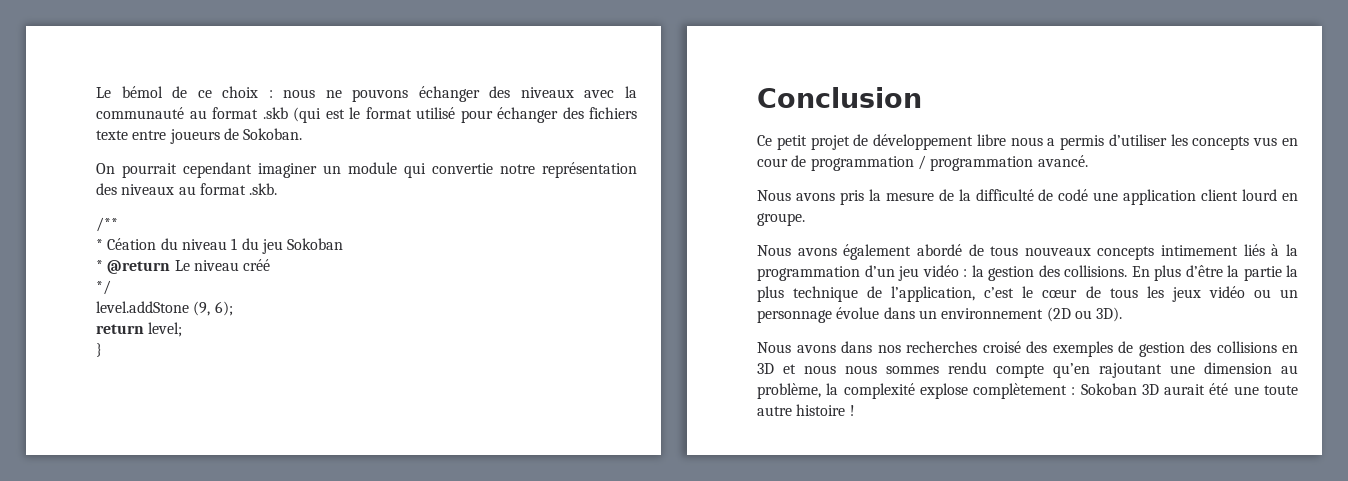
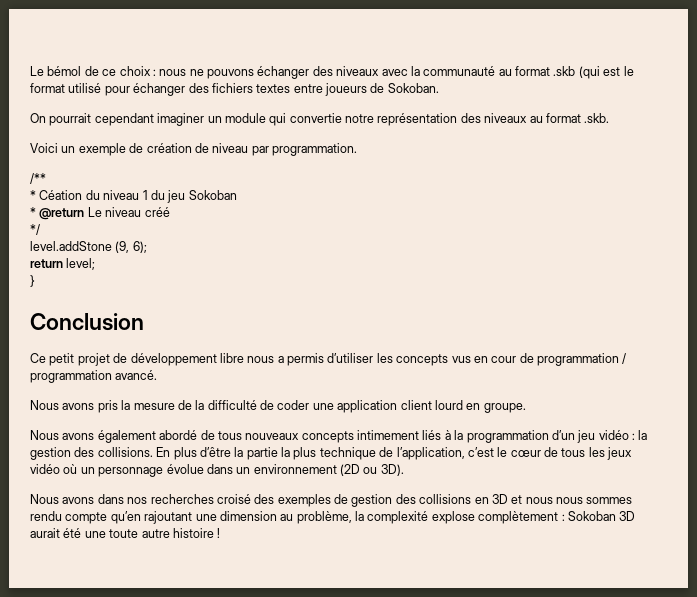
[96,130,128,140] texte -> [256,84,291,93] textes
(278, 189) none -> [30,143,357,156] // Voici un exemple de création de niveau par programmation.
[1058,189,1089,201] codé -> [277,400,310,410] coder
[1253,289,1271,298] ou -> [63,464,78,474] où

